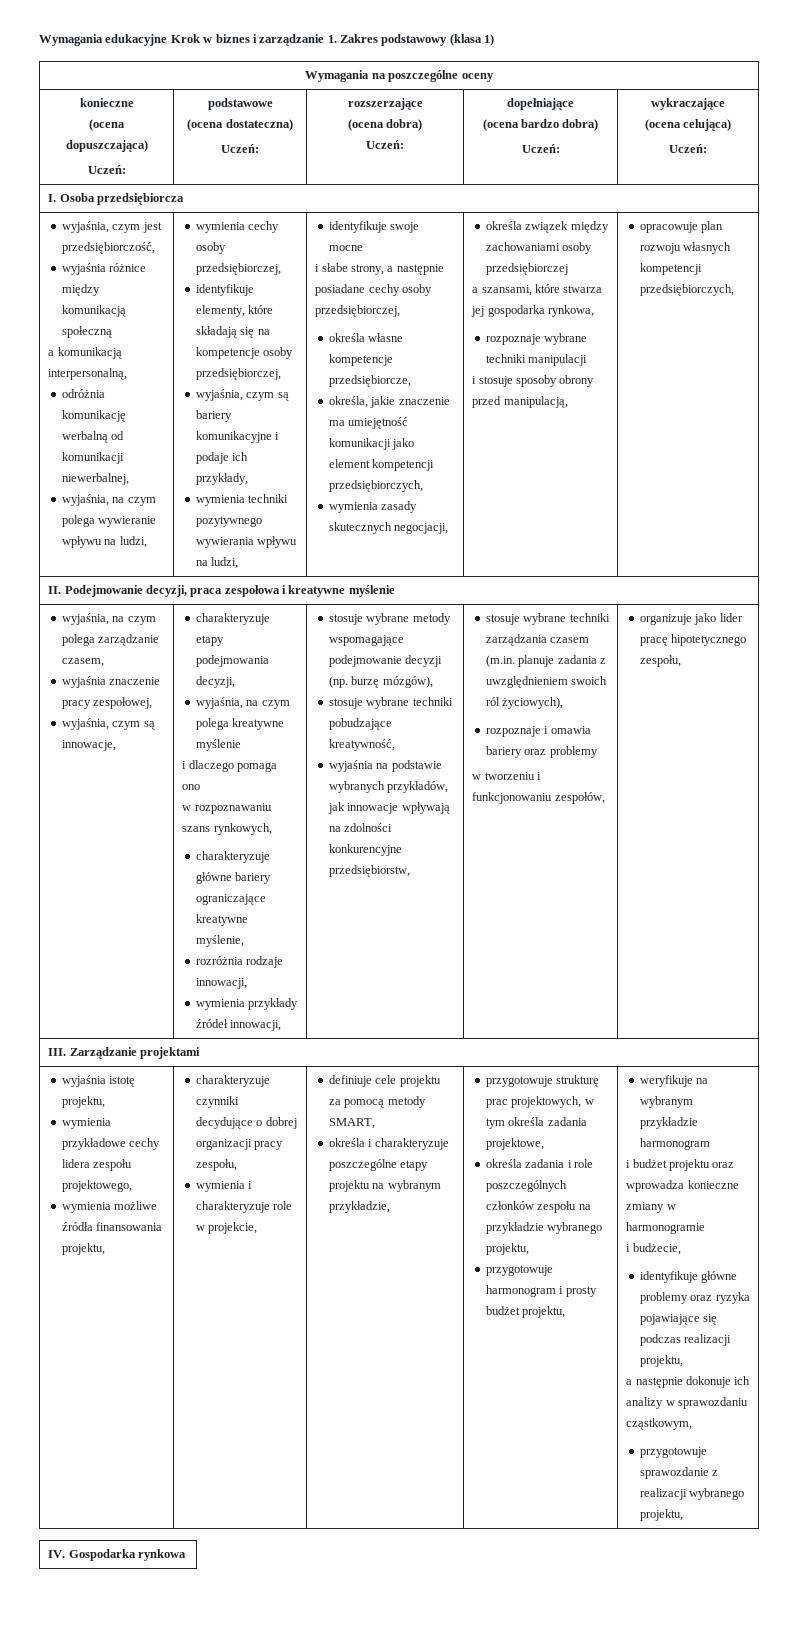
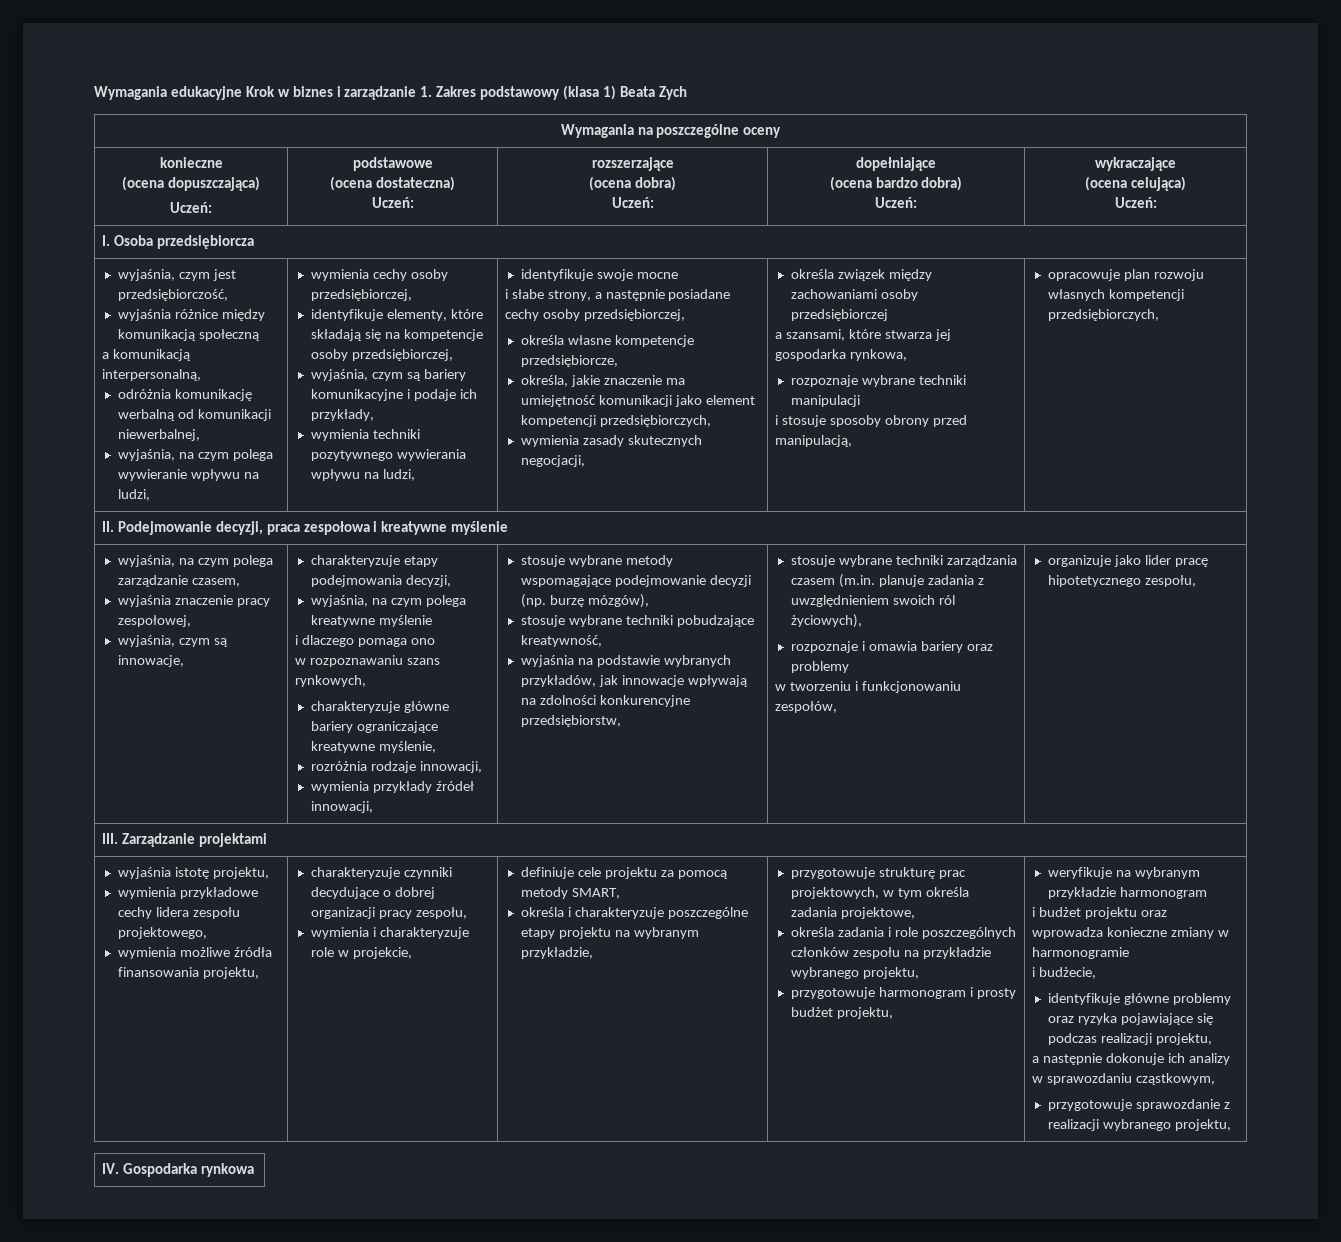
(495, 40) none -> [619,86,687,100] Beata Zych

